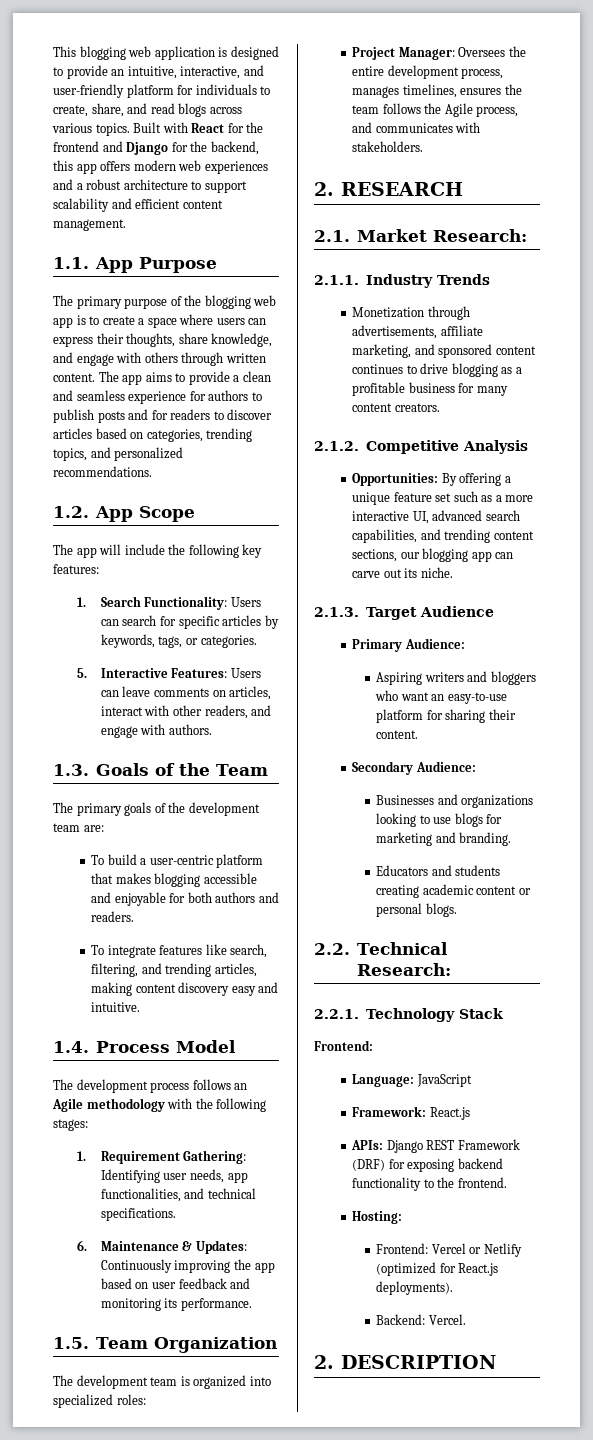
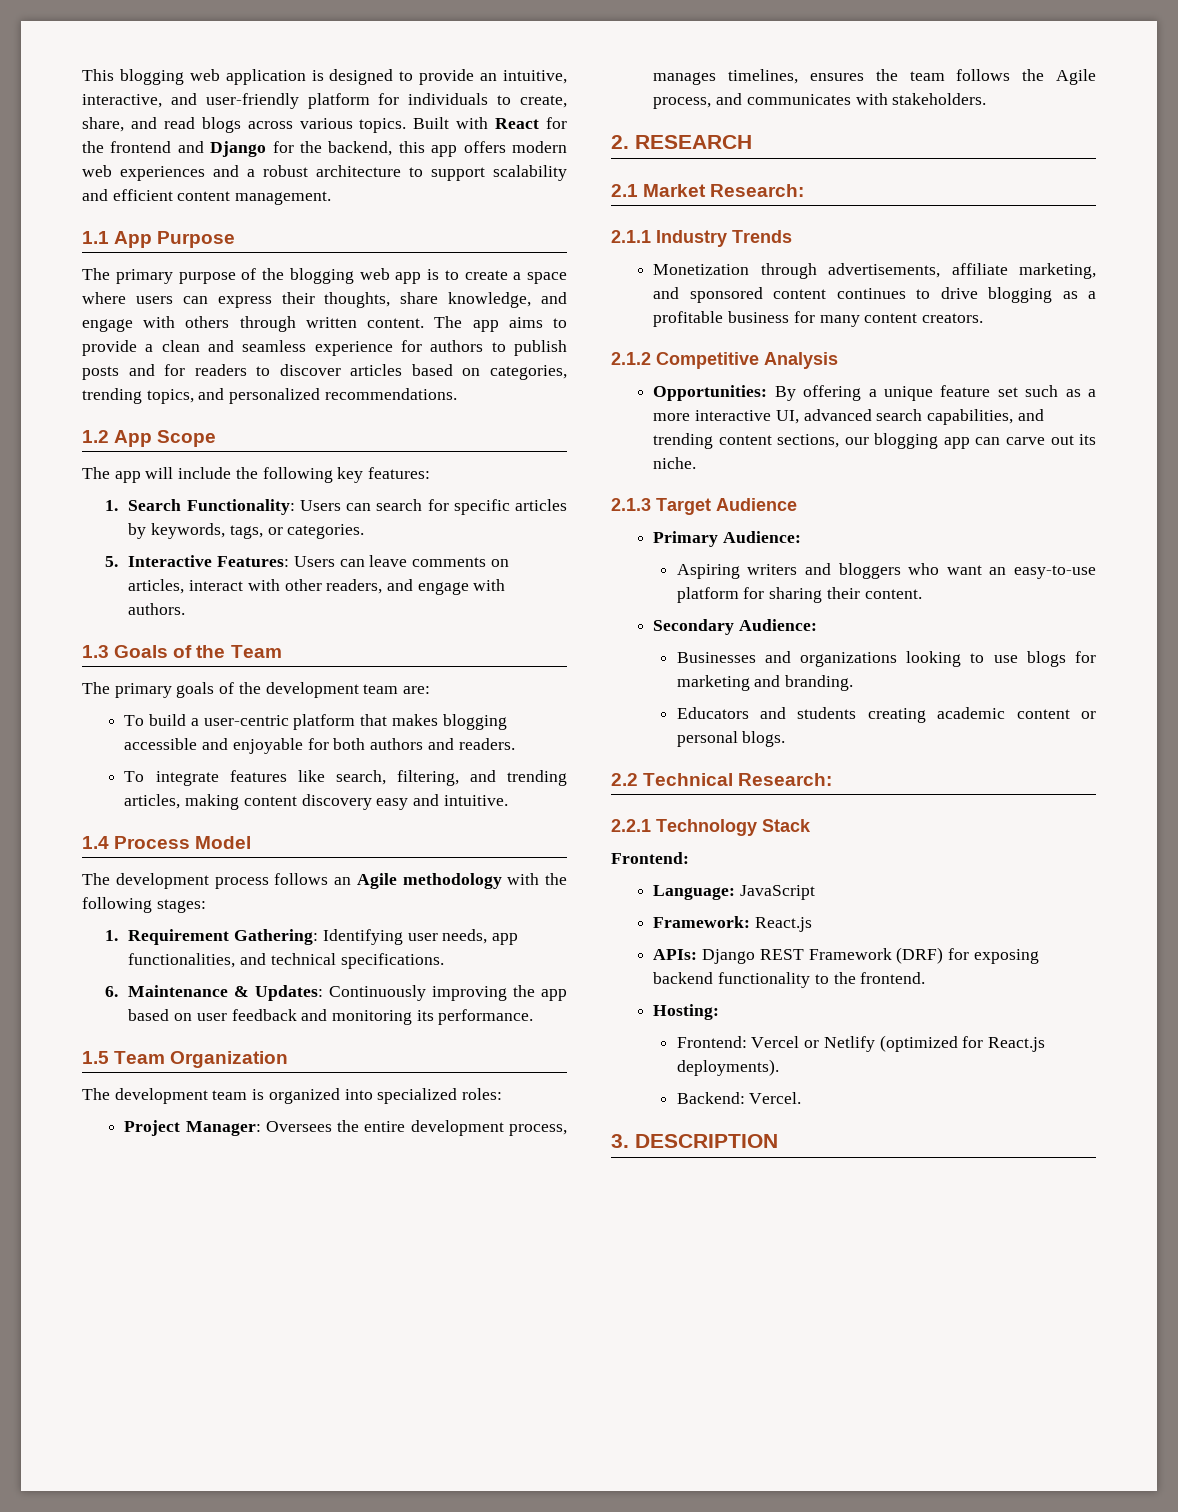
[53,257,89,269] 1.1. -> [82,231,109,244] 1.1
[53,506,89,518] 1.2. -> [82,430,109,443] 1.2
[53,764,89,776] 1.3. -> [82,645,109,658] 1.3
[53,1041,89,1053] 1.4. -> [82,836,109,849] 1.4
[53,1337,89,1349] 1.5. -> [82,1051,109,1064] 1.5
[314,230,350,242] 2.1. -> [611,184,638,197] 2.1
[314,275,359,285] 2.1.1. -> [611,230,651,243] 2.1.1
[314,441,359,451] 2.1.2. -> [611,352,651,365] 2.1.2
[314,607,359,617] 2.1.3. -> [611,498,651,511] 2.1.3
[314,943,350,955] 2.2. -> [611,773,638,786] 2.2
[314,1009,359,1019] 2.2.1. -> [611,819,651,832] 2.2.1
[314,1355,334,1369] 2. -> [611,1134,629,1148] 3.

